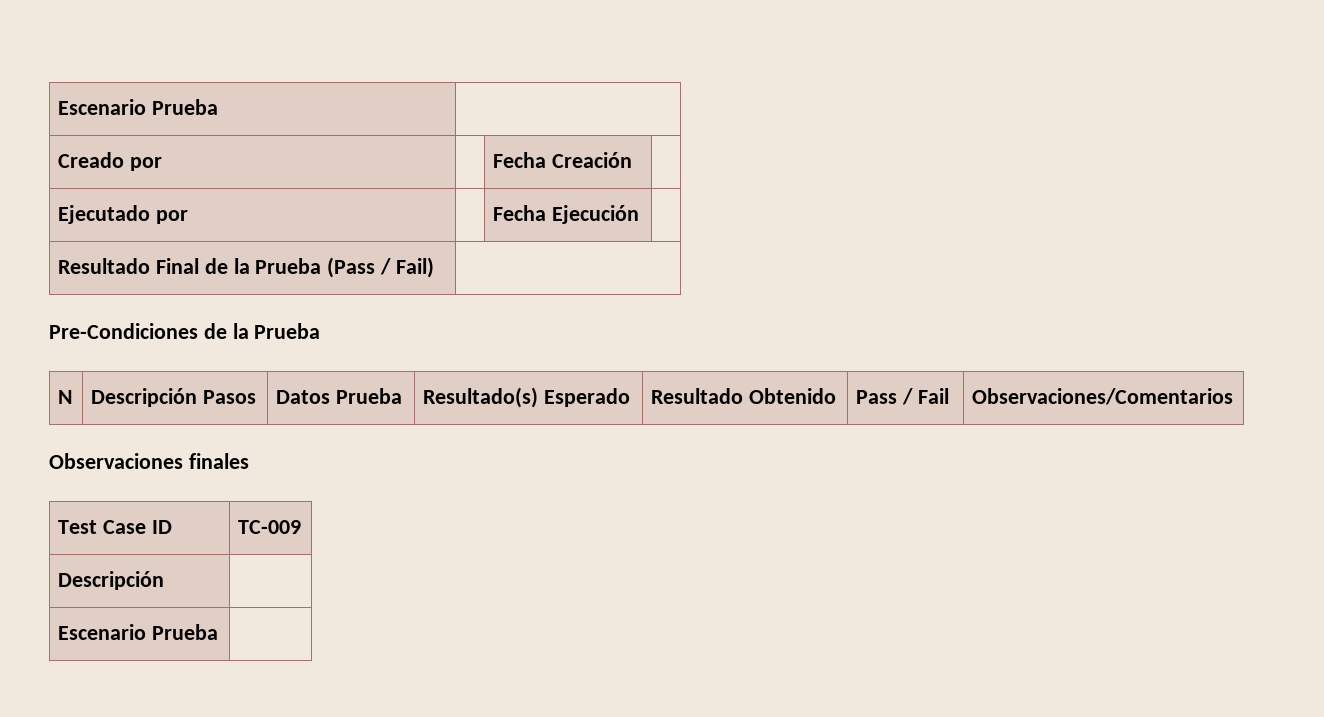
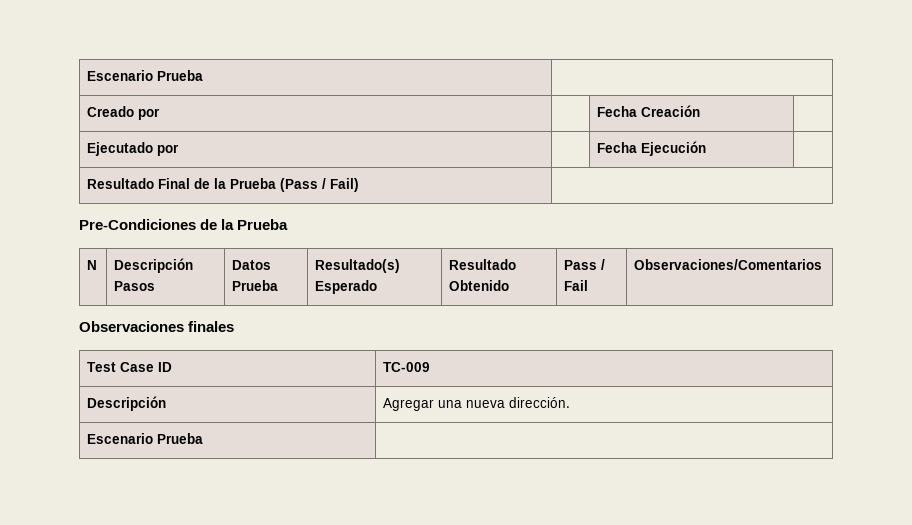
(165, 580) none -> [383,397,571,411] Agregar una nueva dirección.

